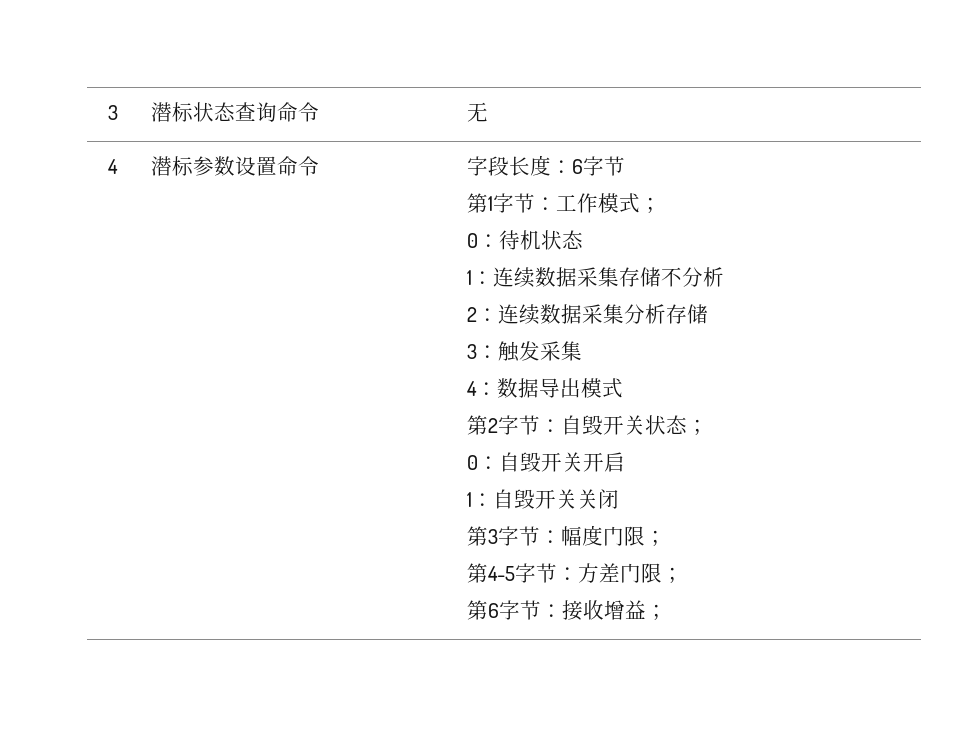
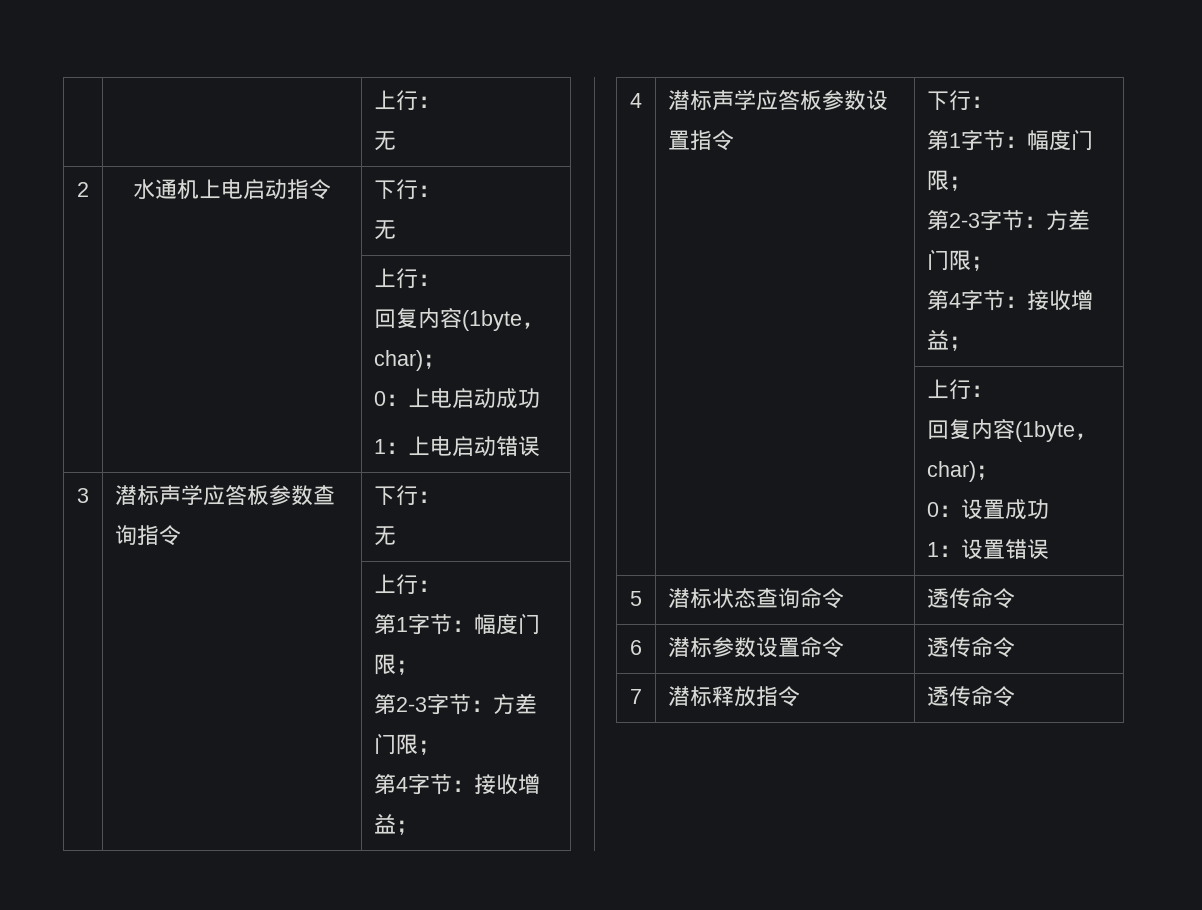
[107,105,118,120] 3 -> [374,90,441,111] [374,131,397,151] [77,182,89,197] [133,179,331,200] [374,179,441,200] [374,220,397,240] [374,268,441,289] [374,308,545,331] [374,350,446,371] [374,388,541,409] [374,436,541,457] [77,488,89,503] [115,485,336,506] [115,525,182,546] [374,485,441,506] [374,526,397,546] [374,574,441,595] [374,613,541,635] [374,654,419,675] [374,693,538,715] [374,733,441,755] [374,774,541,795] [374,813,419,835] [630,93,642,108] [668,90,889,111] [668,130,735,151] [927,90,994,111] [927,129,1094,151] [927,170,972,191] [927,209,1091,231] [927,249,994,271] [927,290,1094,311] [927,329,972,351] [927,379,994,400] [927,419,1098,442] [927,461,999,482] [927,499,1050,519] [927,539,1050,559] [630,591,642,606] | | 上行： // 无 // 2 | 水通机上电启动指令 | 下行： // 无 // | | 上行： // 回复内容(1byte，char)； // 0：上电启动成功 // 1：上电启动错误 // 3 | 潜标声学应答板参数查询指令 | 下行： // 无 // | | 上行： // 第1字节：幅度门限； // 第2-3字节：方差门限； // 第4字节：接收增益； // 4 | 潜标声学应答板参数设置指令 | 下行： // 第1字节：幅度门限； // 第2-3字节：方差门限； // 第4字节：接收增益； // | | 上行： // 回复内容(1byte，char)； // 0：设置成功 // 1：设置错误 // 5
[467,102,489,122] [108,159,118,174] 无 // 4 -> [927,587,1016,609] [630,640,642,655] 透传命令 // 6
[467,155,626,176] [467,193,662,213] [467,230,584,250] [467,267,725,288] [467,304,709,325] [467,341,583,362] [467,378,624,398] [467,415,709,435] [467,452,626,472] [467,489,620,509] [467,525,667,546] [467,563,684,583] [467,600,668,621] 字段长度：6字节 // 第1字节：工作模式； // 0：待机状态 // 1：连续数据采集存储不分析 // 2：连续数据采集分析存储 // 3：触发采集 // 4：数据导出模式 // 第2字节：自毁开关状态； // 0：自毁开关开启 // 1：自毁开关关闭 // 第3字节：幅度门限； // 第4-5字节：方差门限； // 第6字节：接收增益； -> [927,636,1016,658] [630,689,642,704] [668,686,801,707] [927,685,1016,707] 透传命令 // 7 | 潜标释放指令 | 透传命令

